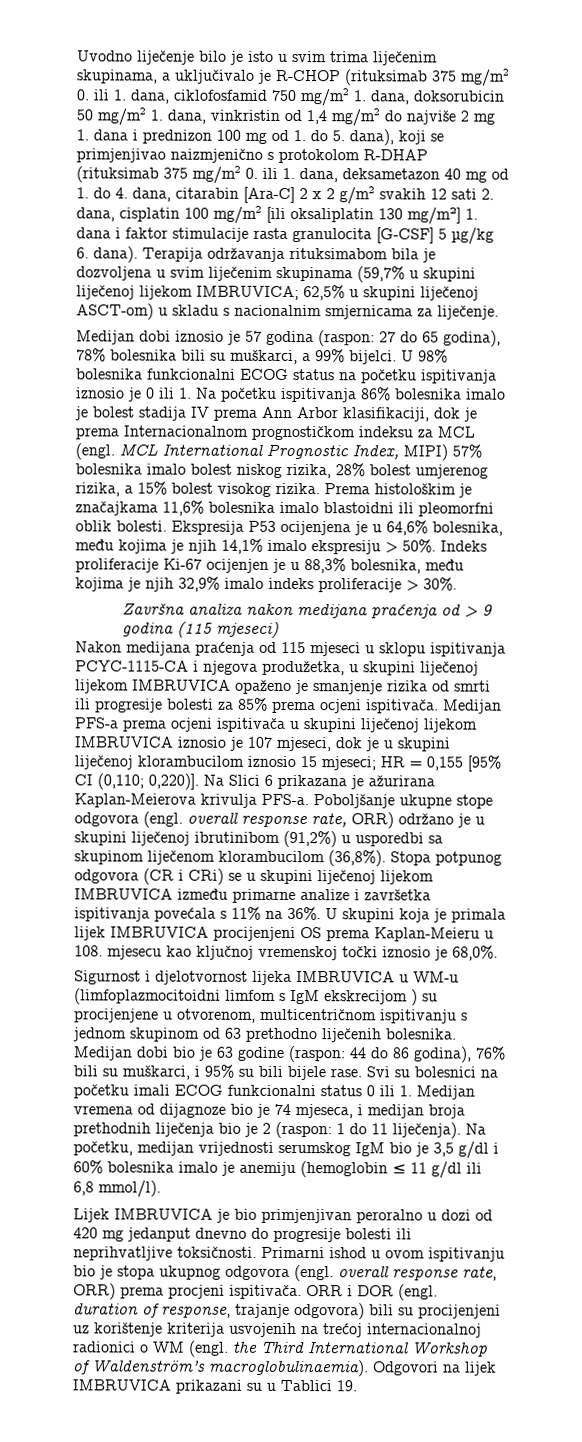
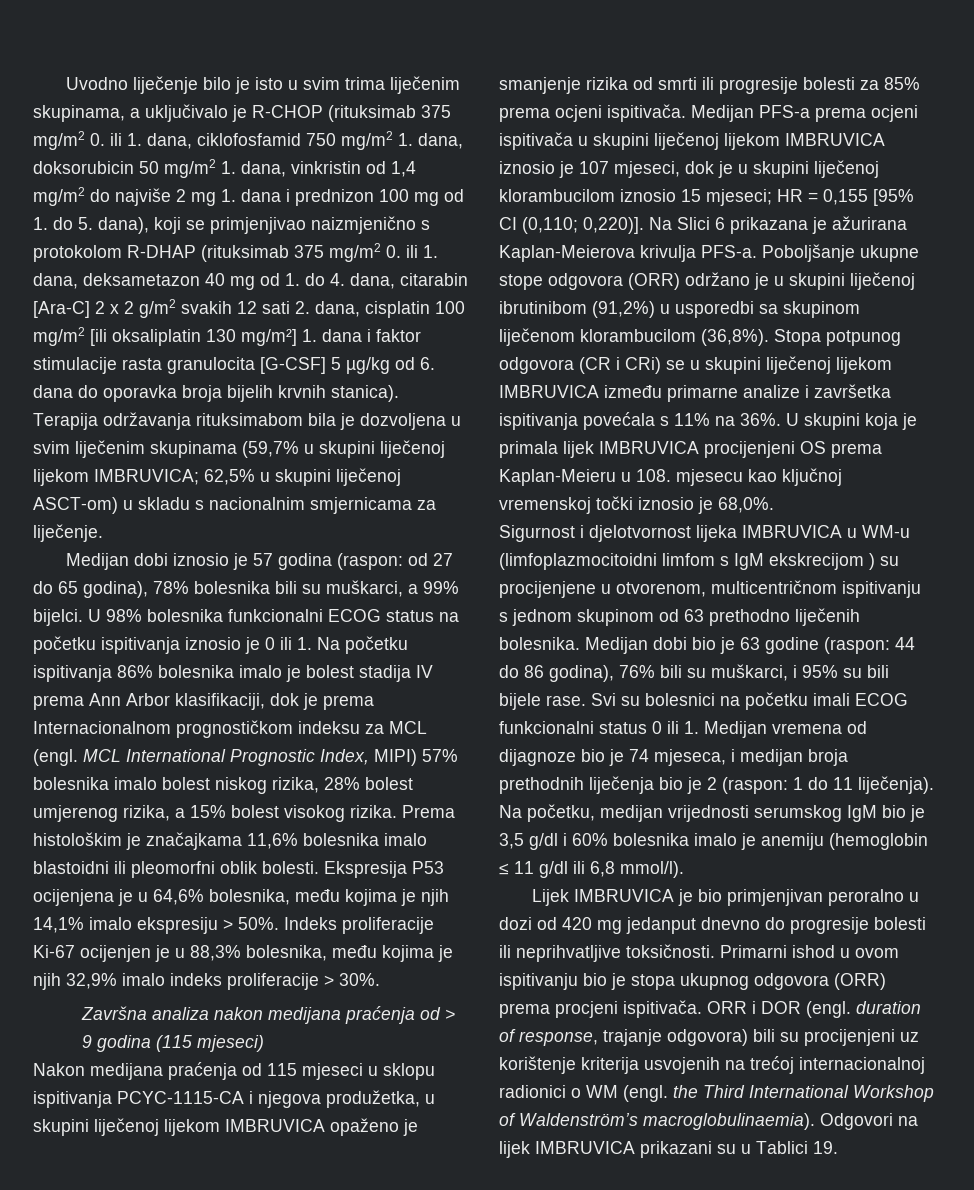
[76,246,138,263] 6. dana). -> [395,357,435,370] [33,385,399,402] od 6. dana do oporavka broja bijelih krvnih stanica).
(375, 338) none -> [408,553,429,566] od
[143,811,394,829] (engl. overall response rate, ORR) -> [628,273,680,290] (ORR)
[294,1265,497,1282] [73,1283,116,1300] (engl. overall response rate, ORR) -> [834,973,886,990] (ORR)

